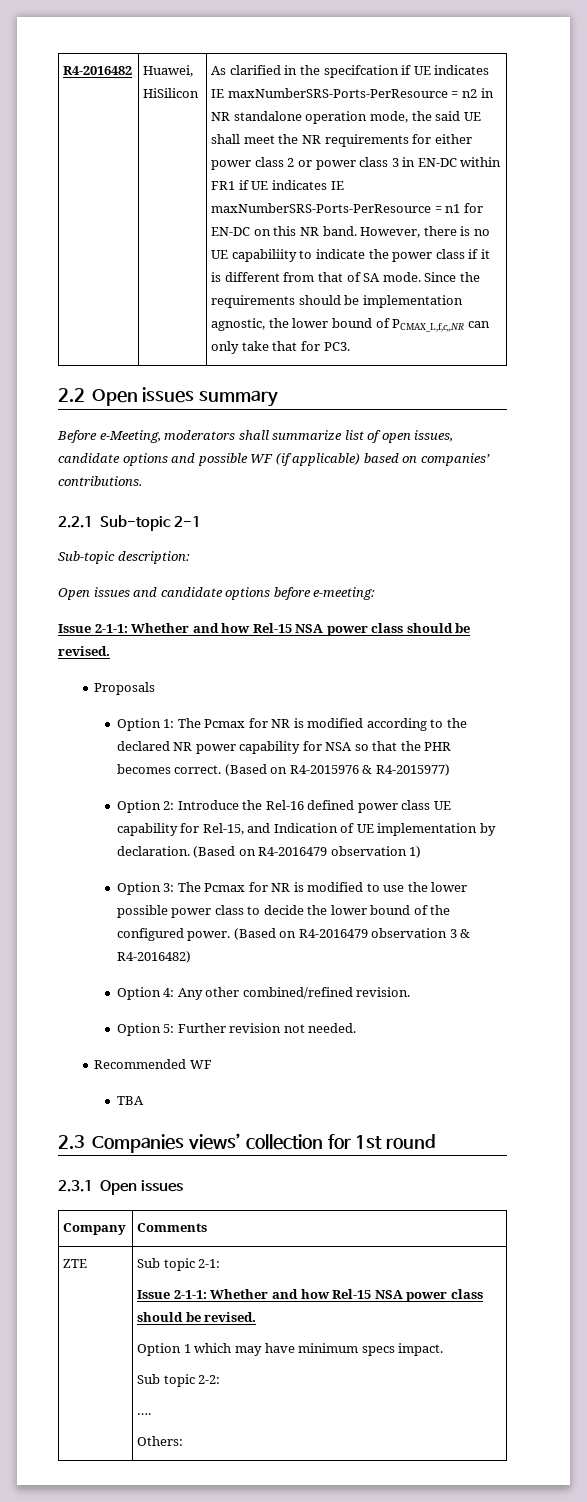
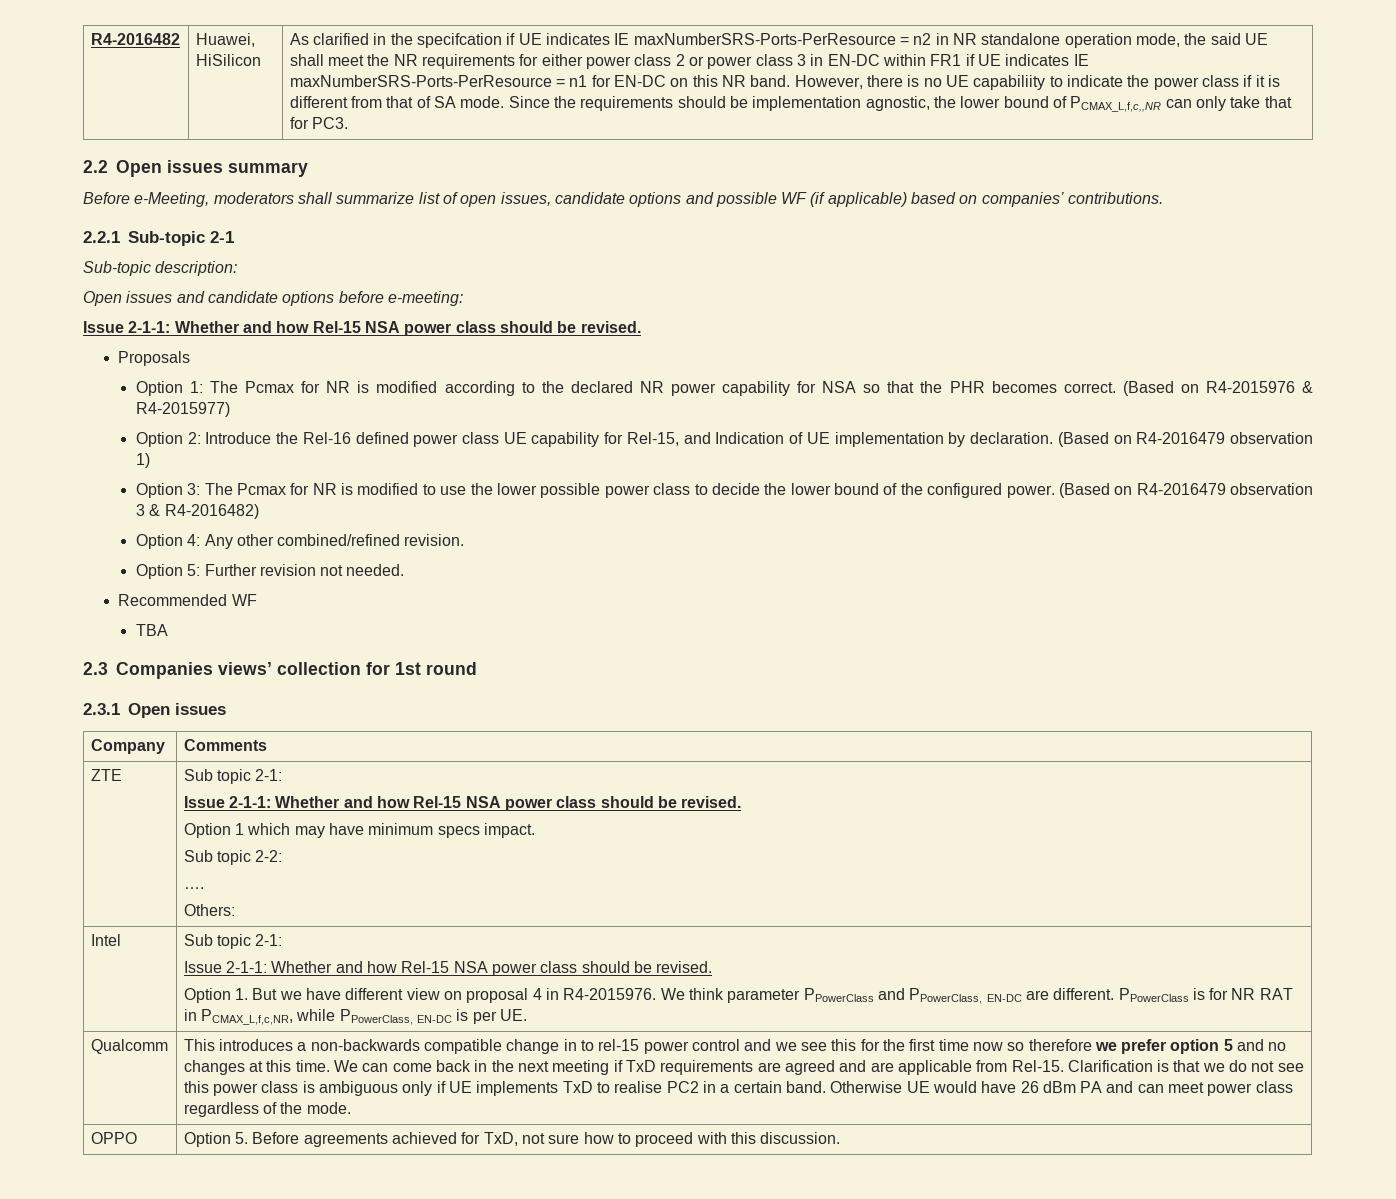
(184, 1441) none -> [90,934,121,946] [183,934,283,949] [183,961,713,976] [183,988,1293,1004] [183,1009,528,1025] [90,1039,168,1054] [183,1039,1287,1054] [183,1060,1304,1075] [183,1081,1293,1096] [183,1102,351,1117] [90,1132,137,1144] [183,1132,841,1147] // Intel | Sub topic 2-1: // Issue 2-1-1: Whether and how Rel-15 NSA power class should be revised. // Option 1. But we have different view on proposal 4 in R4-2015976. We think parameter PPowerClass and PPowerClass, EN-DC are different. PPowerClass is for NR RAT in PCMAX_L,f,c,NR, while PPowerClass, EN-DC is per UE. // Qualcomm | This introduces a non-backwards compatible change in to rel-15 power control and we see this for the first time now so therefore we prefer option 5 and no changes at this time. We can come back in the next meeting if TxD requirements are agreed and are applicable from Rel-15. Clarification is that we do not see this power class is ambiguous only if UE implements TxD to realise PC2 in a certain band. Otherwise UE would have 26 dBm PA and can meet power class regardless of the mode. // OPPO | Option 5. Before agreements achieved for TxD, not sure how to proceed with this discussion.

